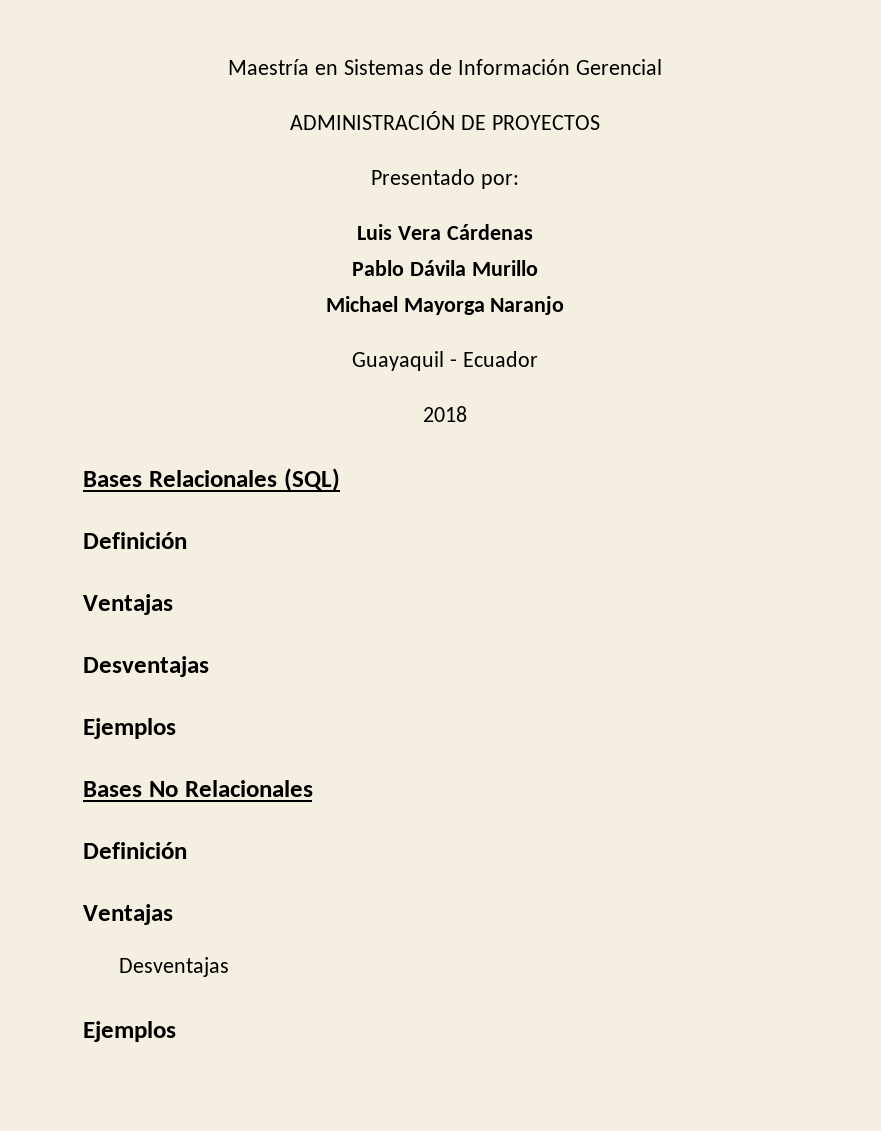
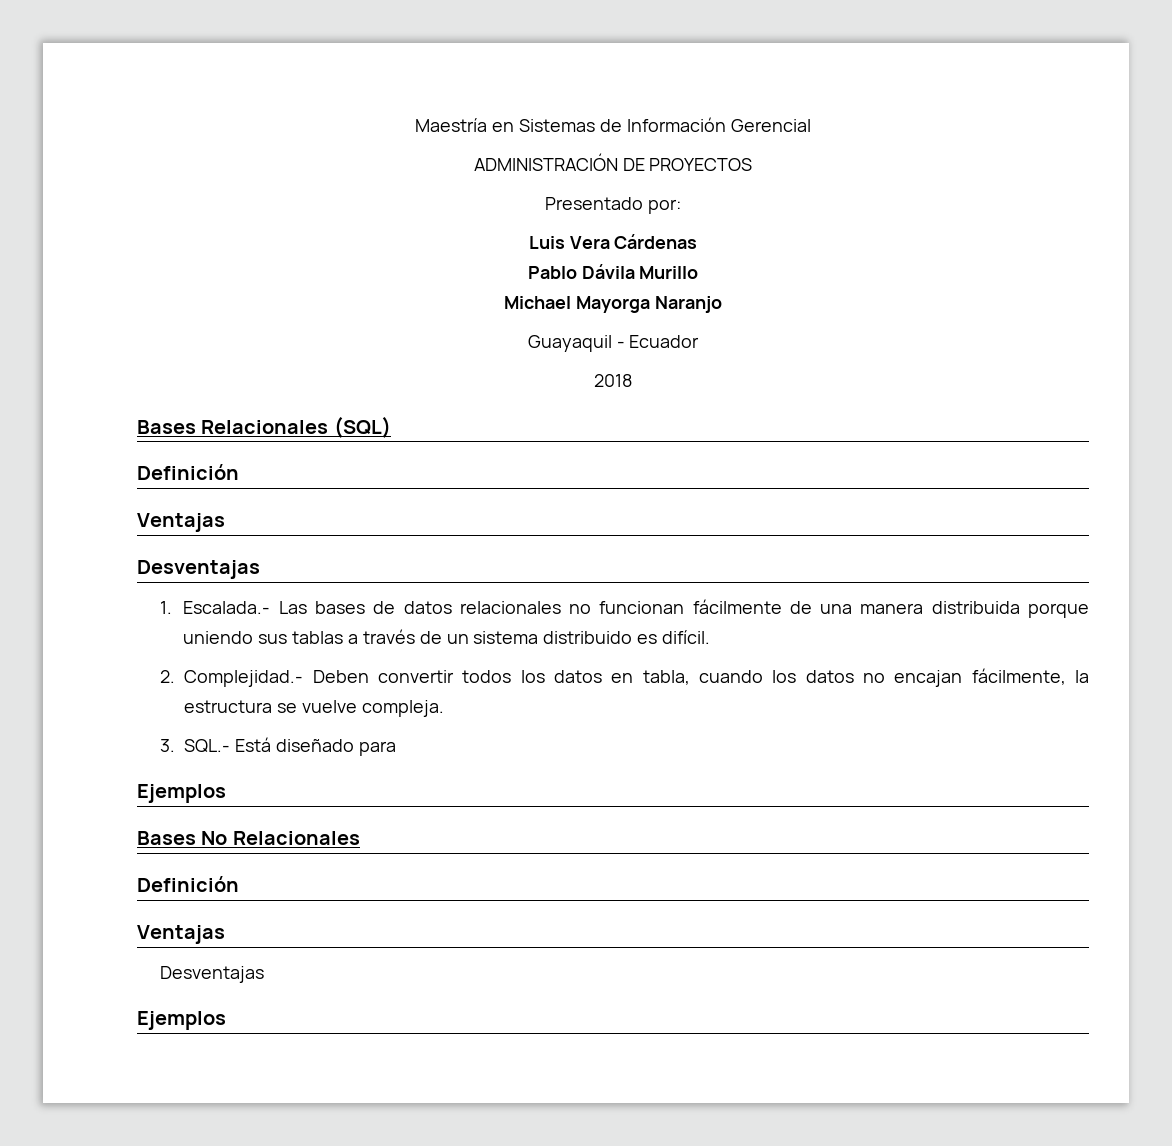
(209, 666) none -> [160,599,1090,618] [183,629,711,644] [160,668,1089,687] [184,700,444,717] [160,737,396,756] // 1. Escalada.- Las bases de datos relacionales no funcionan fácilmente de una manera distribuida porque uniendo sus tablas a través de un sistema distribuido es difícil. // 2. Complejidad.- Deben convertir todos los datos en tabla, cuando los datos no encajan fácilmente, la estructura se vuelve compleja. // 3. SQL.- Está diseñado para

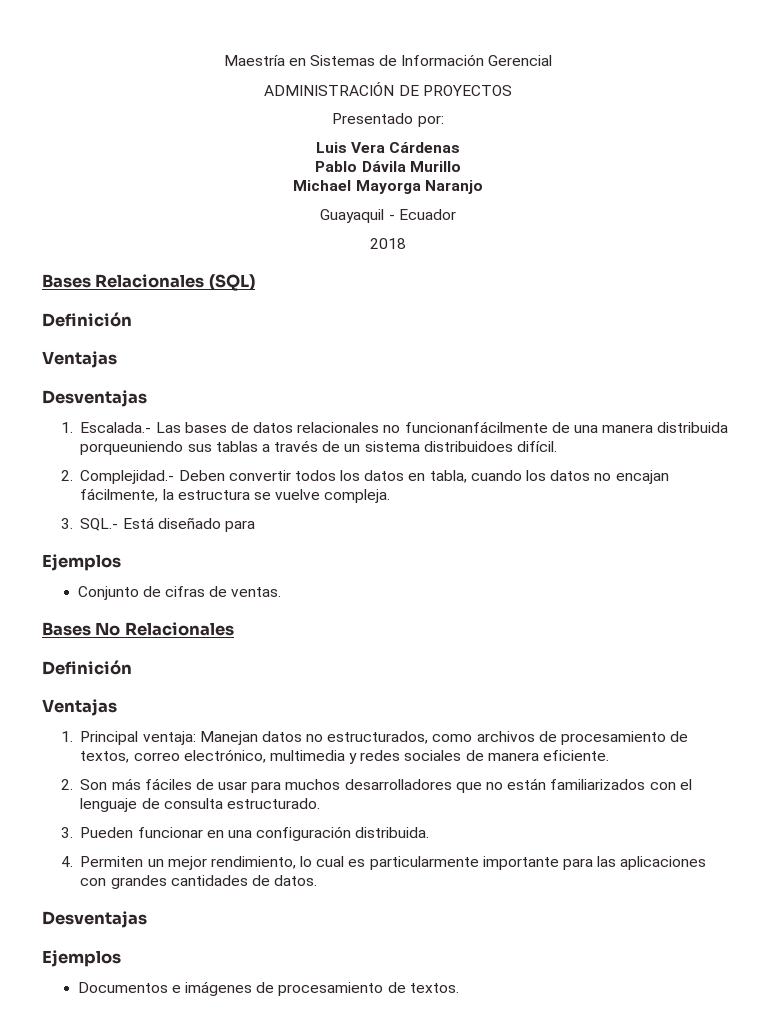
[599,599,782,614] funcionan fácilmente -> [404,421,548,433] funcionanfácilmente
[1028,603,1090,618] [183,631,254,644] porque uniendo -> [80,441,184,455] porqueuniendo
[543,631,658,644] distribuido es -> [423,441,513,452] distribuidoes
(226, 793) none -> [77,586,282,600] // Conjunto de cifras de ventas.
[160,966,265,983] [137,1011,226,1030] Desventajas // Ejemplos -> [60,731,689,745] [80,749,610,764] [60,778,692,793] [80,798,320,812] [60,826,430,841] [60,856,707,870] [80,875,318,889] [42,911,147,928] [42,950,121,967] [77,981,459,996] 1. Principal ventaja: Manejan datos no estructurados, como archivos de procesamiento de textos, correo electrónico, multimedia y redes sociales de manera eficiente. // 2. Son más fáciles de usar para muchos desarrolladores que no están familiarizados con el lenguaje de consulta estructurado. // 3. Pueden funcionar en una configuración distribuida. // 4. Permiten un mejor rendimiento, lo cual es particularmente importante para las aplicaciones con grandes cantidades de datos. // Desventajas // Ejemplos // Documentos e imágenes de procesamiento de textos.

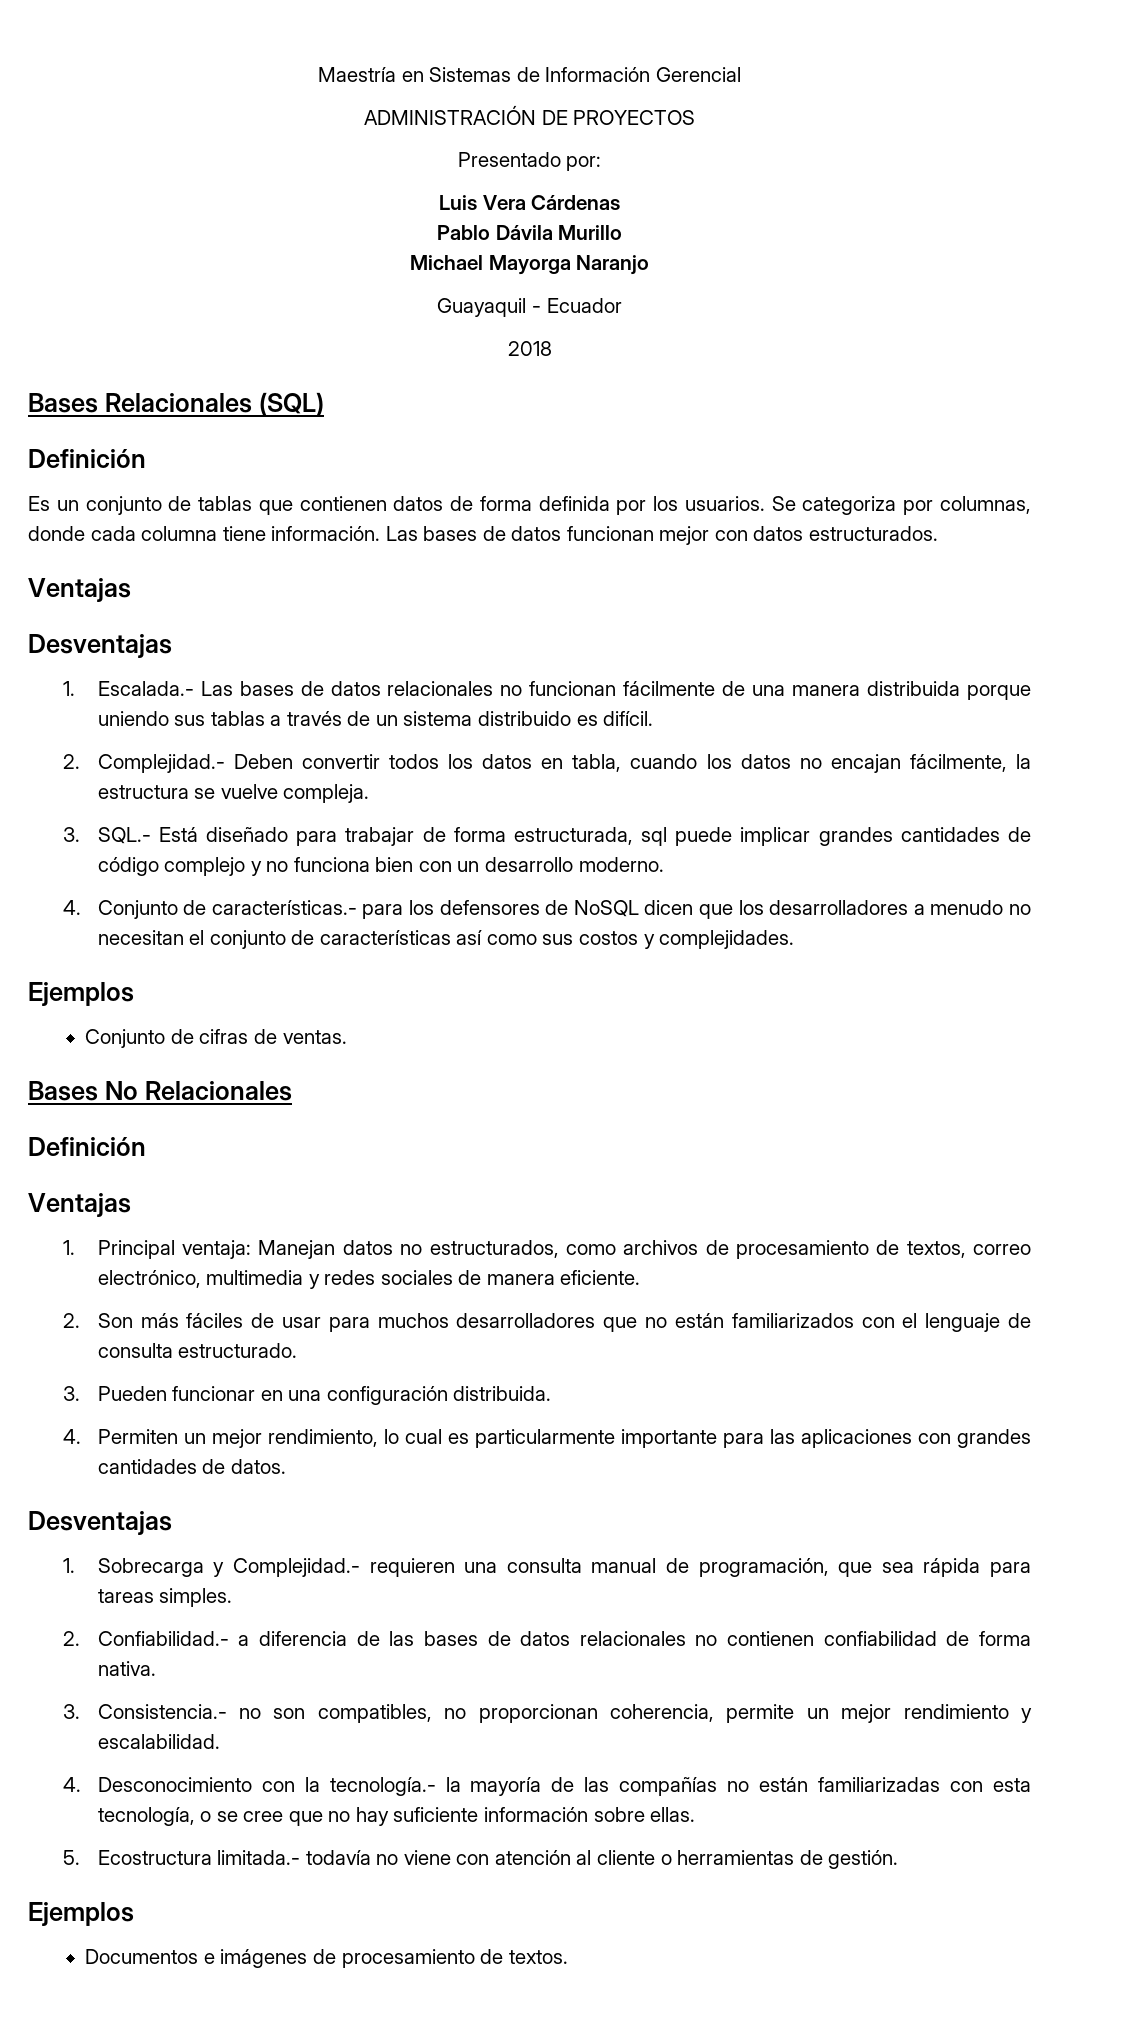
(132, 319) none -> [28,496,1031,515] [28,526,938,545] // Es un conjunto de tablas que contienen datos de forma definida por los usuarios. Se categoriza por columnas, donde cada columna tiene información. Las bases de datos funcionan mejor con datos estructurados.
[404,421,548,433] funcionanfácilmente -> [529,681,716,696] funcionan fácilmente
[80,441,184,455] porqueuniendo -> [967,685,1032,700] [97,711,169,726] porque uniendo
[423,441,513,452] distribuidoes -> [477,711,598,726] distribuido es
(255, 526) none -> [345,827,1031,846] [97,857,664,876] [62,900,1032,919] [97,930,795,949] trabajar de forma estructurada, sql puede implicar grandes cantidades de código complejo y no funciona bien con un desarrollo moderno. // 4. Conjunto de características.- para los defensores de NoSQL dicen que los desarrolladores a menudo no necesitan el conjunto de características así como sus costos y complejidades.
(147, 919) none -> [62,1558,1032,1577] [97,1588,233,1607] [62,1631,1031,1646] [97,1661,156,1676] [62,1704,1032,1723] [97,1734,220,1749] [62,1777,1032,1796] [97,1807,696,1826] [62,1850,899,1869] // 1. Sobrecarga y Complejidad.- requieren una consulta manual de programación, que sea rápida para tareas simples. // 2. Confiabilidad.- a diferencia de las bases de datos relacionales no contienen confiabilidad de forma nativa. // 3. Consistencia.- no son compatibles, no proporcionan coherencia, permite un mejor rendimiento y escalabilidad. // 4. Desconocimiento con la tecnología.- la mayoría de las compañías no están familiarizadas con esta tecnología, o se cree que no hay suficiente información sobre ellas. // 5. Ecostructura limitada.- todavía no viene con atención al cliente o herramientas de gestión.

